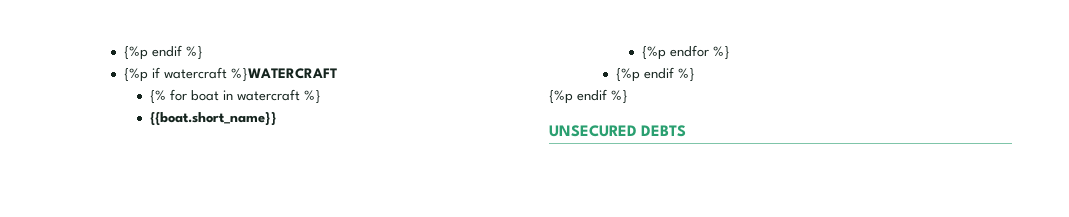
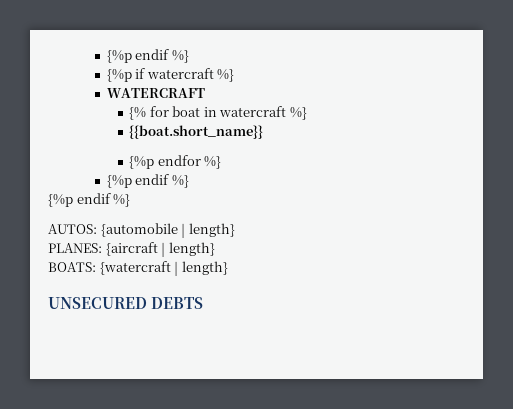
[231,68,338,82] %}WATERCRAFT -> [217,69,235,82] [106,88,205,98] %} // WATERCRAFT
(628, 97) none -> [48,223,235,238] [48,242,215,257] [48,261,228,276] // AUTOS: {automobile | length} // PLANES: {aircraft | length} // BOATS: {watercraft | length}

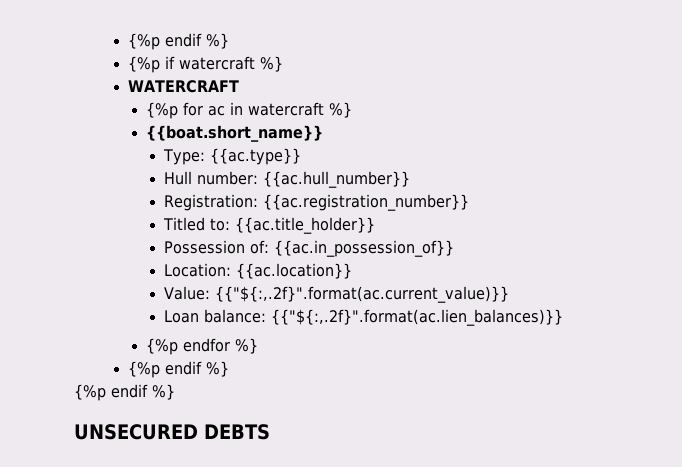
[129,106,201,120] {% for boat -> [146,102,226,119] {%p for ac
(264, 132) none -> [163,148,302,165] [164,171,411,188] [164,194,470,211] [163,217,376,234] [164,240,455,257] [164,263,353,279] [164,286,510,303] [164,309,564,326] // Type: {{ac.type}} // Hull number: {{ac.hull_number}} // Registration: {{ac.registration_number}} // Titled to: {{ac.title_holder}} // Possession of: {{ac.in_possession_of}} // Location: {{ac.location}} // Value: {{"${:,.2f}".format(ac.current_value)}} // Loan balance: {{"${:,.2f}".format(ac.lien_balances)}}
[48,223,235,238] [48,242,215,257] [48,261,228,276] // AUTOS: {automobile | length} // PLANES: {aircraft | length} // BOATS: {watercraft | length} -> (175, 392) none

